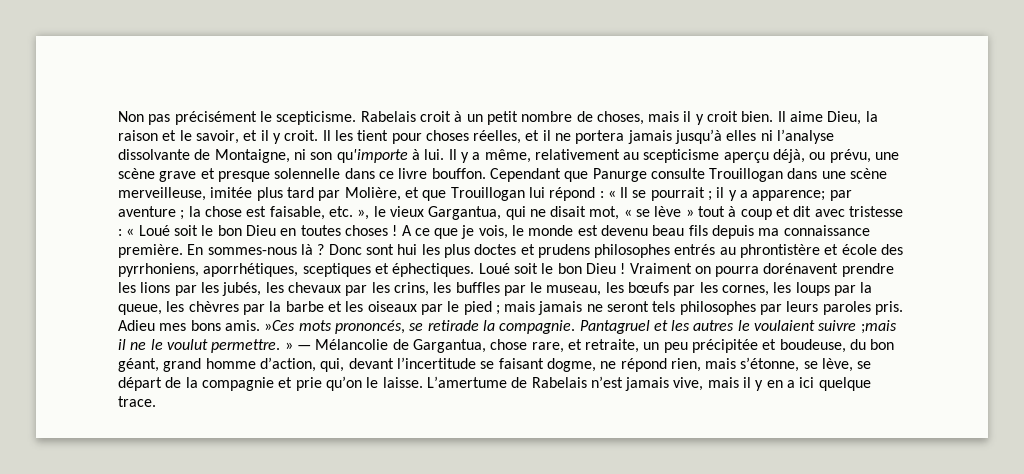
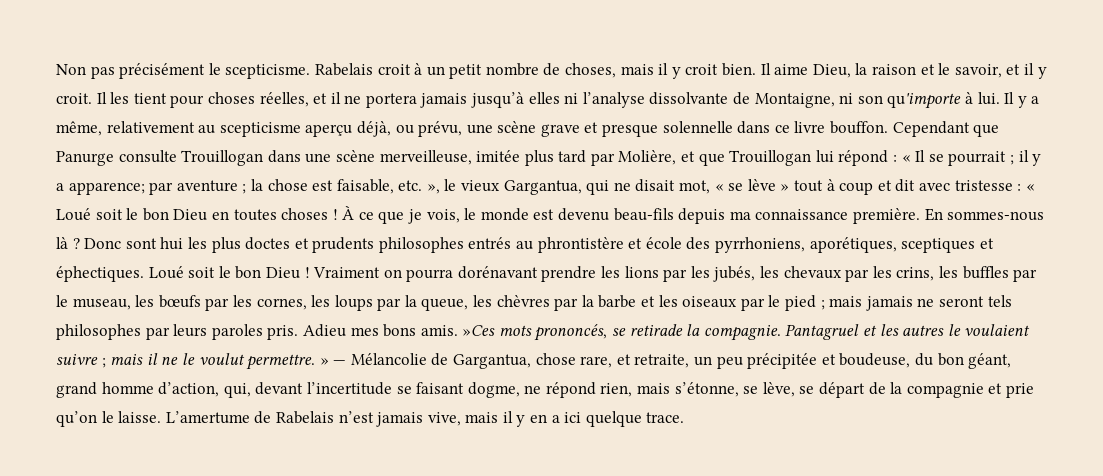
[401,225,412,236] A -> [342,205,355,220] À
[652,225,708,236] beau fils -> [613,208,674,221] beau-fils
[537,244,590,258] prudens -> [312,237,375,253] prudents
[203,263,299,277] aporrhétiques, -> [809,237,897,253] aporétiques,
[763,263,839,274] dorénavent -> [457,266,538,279] dorénavant
[860,320,897,334] ;mais -> [101,354,144,368] ; mais

